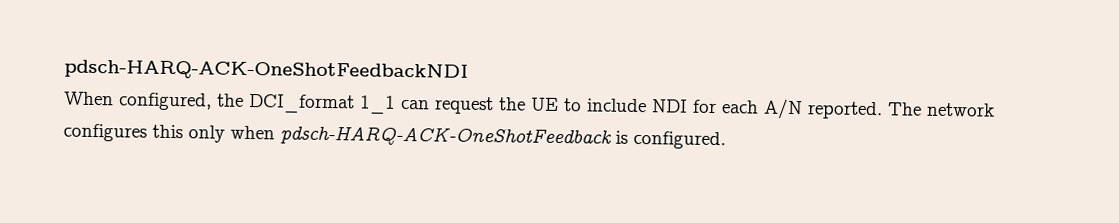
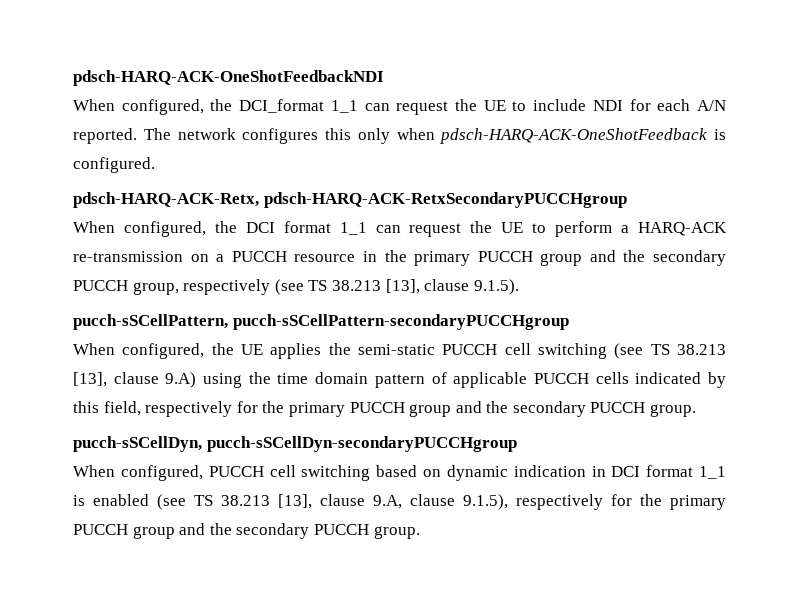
(726, 140) none -> [73,192,627,208] [73,221,727,237] [73,250,726,266] [73,279,519,295] [73,314,569,330] [73,343,727,359] [73,372,726,388] [73,401,697,417] [73,436,517,452] [73,465,727,481] [73,494,726,510] [73,523,420,539] // pdsch-HARQ-ACK-Retx, pdsch-HARQ-ACK-RetxSecondaryPUCCHgroup // When configured, the DCI format 1_1 can request the UE to perform a HARQ-ACK re-transmission on a PUCCH resource in the primary PUCCH group and the secondary PUCCH group, respectively (see TS 38.213 [13], clause 9.1.5). // pucch-sSCellPattern, pucch-sSCellPattern-secondaryPUCCHgroup // When configured, the UE applies the semi-static PUCCH cell switching (see TS 38.213 [13], clause 9.A) using the time domain pattern of applicable PUCCH cells indicated by this field, respectively for the primary PUCCH group and the secondary PUCCH group. // pucch-sSCellDyn, pucch-sSCellDyn-secondaryPUCCHgroup // When configured, PUCCH cell switching based on dynamic indication in DCI format 1_1 is enabled (see TS 38.213 [13], clause 9.A, clause 9.1.5), respectively for the primary PUCCH group and the secondary PUCCH group.

